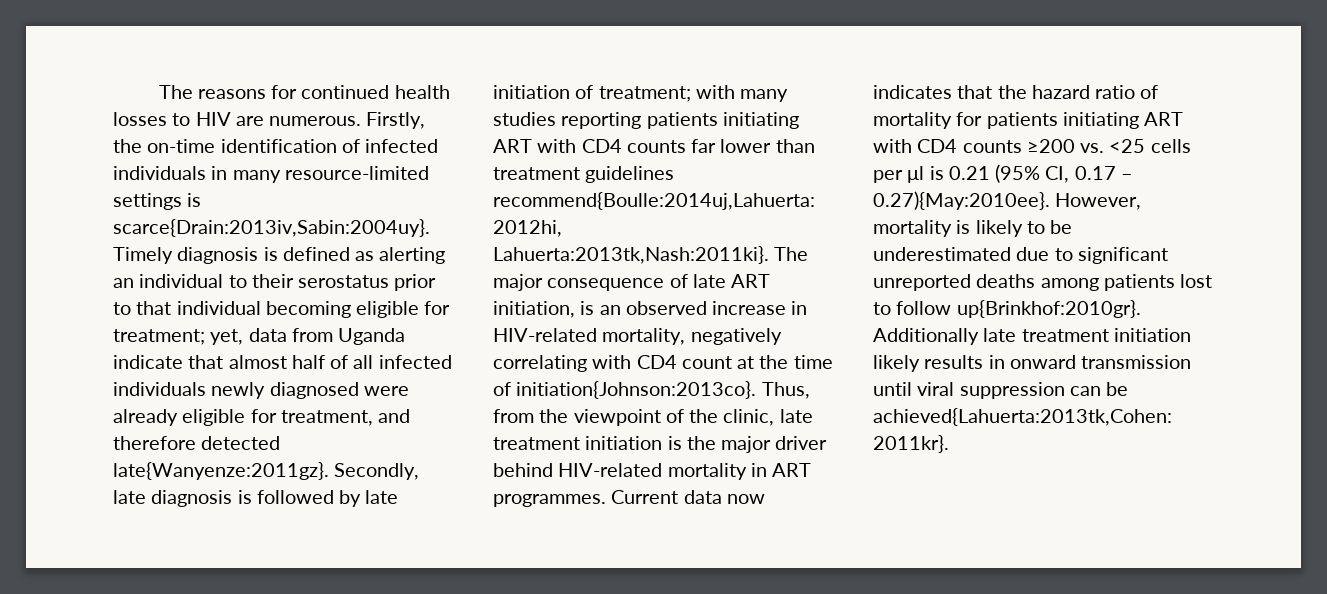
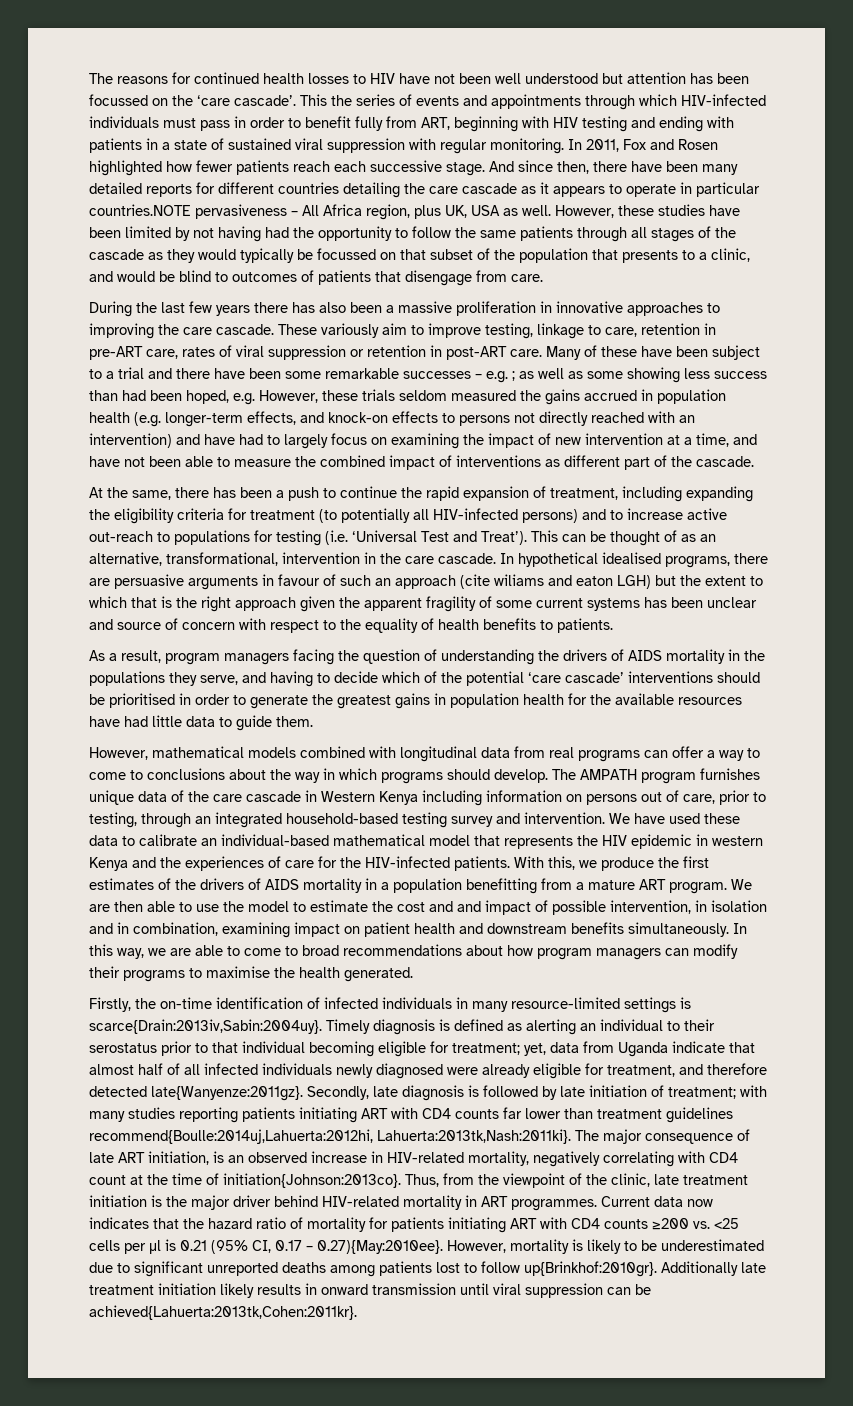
[235,116,362,126] are numerous. -> [399,72,749,84] [89,94,766,110] [89,116,734,132] [89,138,718,154] [89,160,738,176] [89,182,760,198] [89,204,740,220] [89,226,736,242] [89,248,750,263] [89,270,543,286] [89,301,720,317] [89,323,716,339] [89,345,760,360] [89,367,767,383] [89,389,726,405] [89,411,695,427] [89,433,757,449] [89,455,754,470] [89,486,753,502] [89,508,727,524] [89,530,716,546] [89,552,768,568] [89,574,763,590] [89,596,757,612] [89,618,613,633] [89,649,765,665] [89,671,760,687] [89,693,742,709] [89,715,313,731] [89,746,760,762] [89,768,760,784] [89,790,766,806] [89,812,740,828] [89,834,763,849] [89,856,709,871] [89,878,752,894] [89,900,767,915] [89,922,747,938] [89,944,738,960] [89,966,413,982] have not been well understood but attention has been focussed on the ‘care cascade’. This the series of events and appointments through which HIV-infected individuals must pass in order to benefit fully from ART, beginning with HIV testing and ending with patients in a state of sustained viral suppression with regular monitoring. In 2011, Fox and Rosen highlighted how fewer patients reach each successive stage. And since then, there have been many detailed reports for different countries detailing the care cascade as it appears to operate in particular countries.NOTE pervasiveness – All Africa region, plus UK, USA as well. However, these studies have been limited by not having had the opportunity to follow the same patients through all stages of the cascade as they would typically be focussed on that subset of the population that presents to a clinic, and would be blind to outcomes of patients that disengage from care. // During the last few years there has also been a massive proliferation in innovative approaches to improving the care cascade. These variously aim to improve testing, linkage to care, retention in pre-ART care, rates of viral suppression or retention in post-ART care. Many of these have been subject to a trial and there have been some remarkable successes – e.g. ; as well as some showing less success than had been hoped, e.g. However, these trials seldom measured the gains accrued in population health (e.g. longer-term effects, and knock-on effects to persons not directly reached with an intervention) and have had to largely focus on examining the impact of new intervention at a time, and have not been able to measure the combined impact of interventions as different part of the cascade. // At the same, there has been a push to continue the rapid expansion of treatment, including expanding the eligibility criteria for treatment (to potentially all HIV-infected persons) and to increase active out-reach to populations for testing (i.e. ‘Universal Test and Treat’). This can be thought of as an alternative, transformational, intervention in the care cascade. In hypothetical idealised programs, there are persuasive arguments in favour of such an approach (cite wiliams and eaton LGH) but the extent to which that is the right approach given the apparent fragility of some current systems has been unclear and source of concern with respect to the equality of health benefits to patients. // As a result, program managers facing the question of understanding the drivers of AIDS mortality in the populations they serve, and having to decide which of the potential ‘care cascade’ interventions should be prioritised in order to generate the greatest gains in population health for the available resources have had little data to guide them. // However, mathematical models combined with longitudinal data from real programs can offer a way to come to conclusions about the way in which programs should develop. The AMPATH program furnishes unique data of the care cascade in Western Kenya including information on persons out of care, prior to testing, through an integrated household-based testing survey and intervention. We have used these data to calibrate an individual-based mathematical model that represents the HIV epidemic in western Kenya and the experiences of care for the HIV-infected patients. With this, we produce the first estimates of the drivers of AIDS mortality in a population benefitting from a mature ART program. We are then able to use the model to estimate the cost and and impact of possible intervention, in isolation and in combination, examining impact on patient health and downstream benefits simultaneously. In this way, we are able to come to broad recommendations about how program managers can modify their programs to maximise the health generated. //

